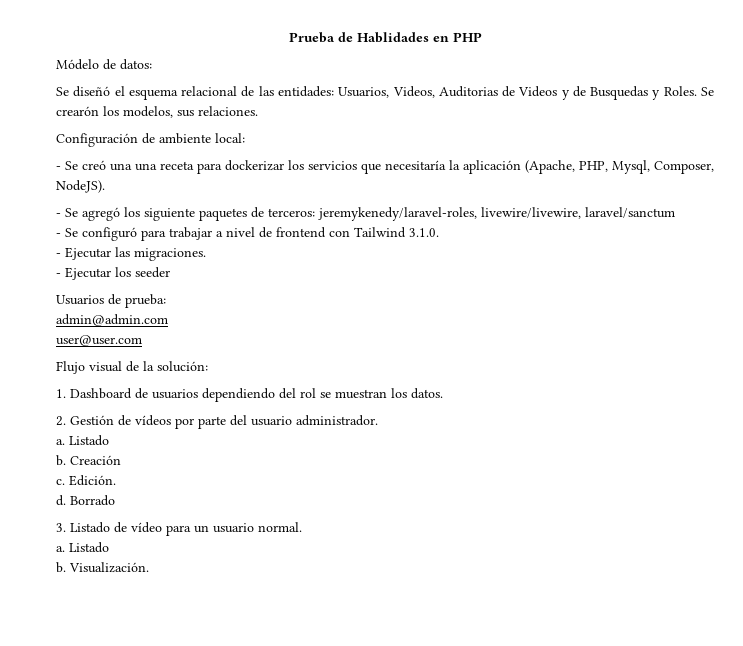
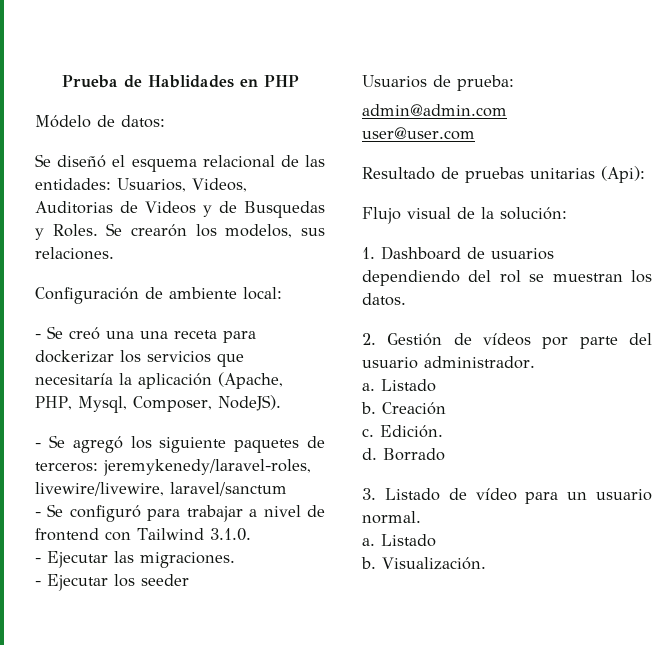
(142, 340) none -> [362,166,645,183] // Resultado de pruebas unitarias (Api):

